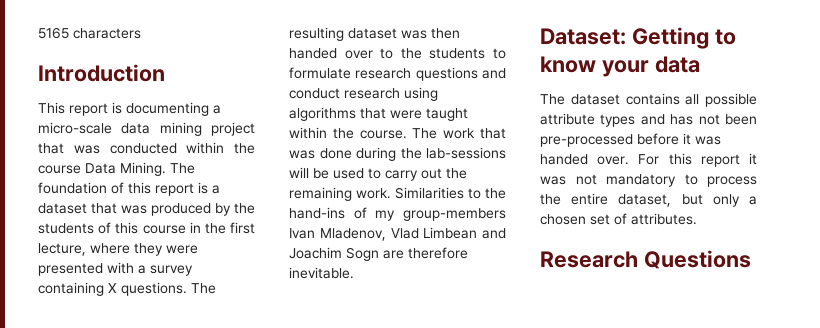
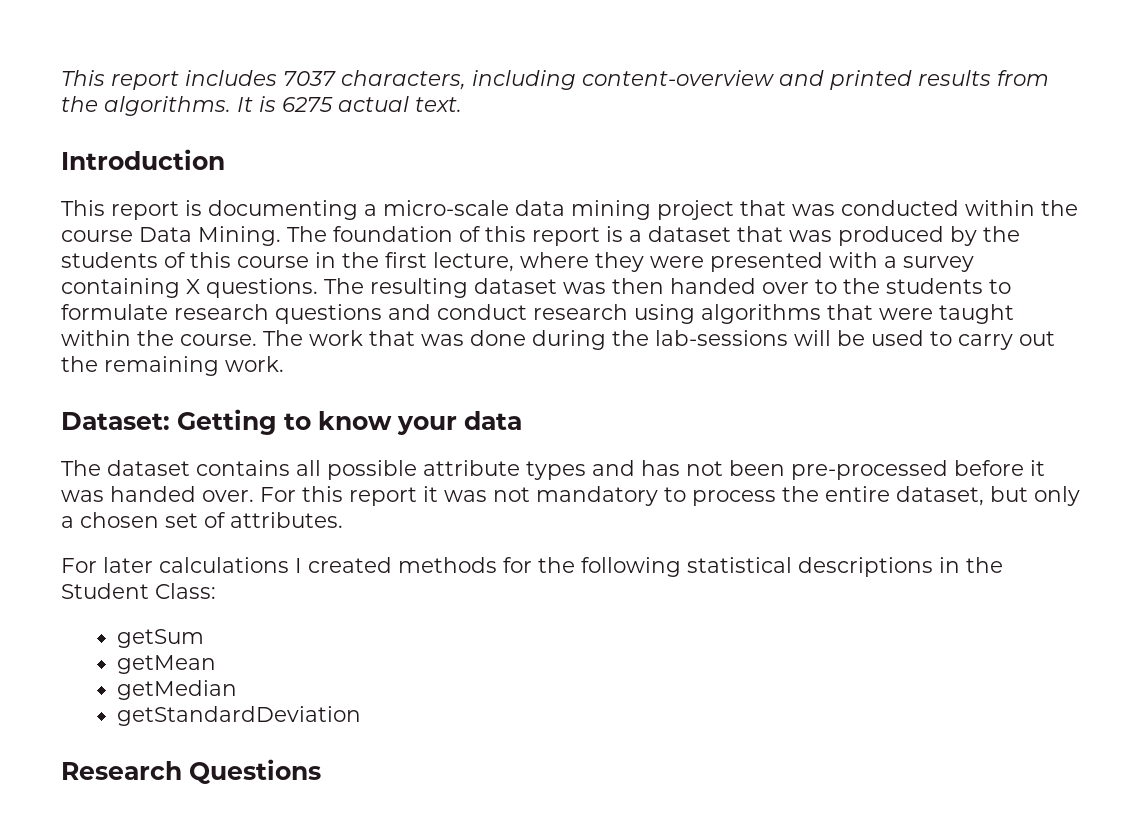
[38,27,141,39] 5165 characters -> [61,70,1049,90] [61,96,462,116] This report includes 7037 characters, including content-overview and printed results from the algorithms. It is 6275 actual text.
[395,187,506,199] [289,207,506,221] [289,227,506,241] [289,247,468,261] [289,267,354,279] Similarities to the hand-ins of my group-members Ivan Mladenov, Vlad Limbean and Joachim Sogn are therefore inevitable. -> (284, 364) none
(697, 219) none -> [61,557,1003,577] [61,583,216,599] [116,629,204,648] [116,655,216,674] [116,680,237,700] [116,706,361,726] // For later calculations I created methods for the following statistical descriptions in the Student Class: // getSum // getMean // getMedian // getStandardDeviation

